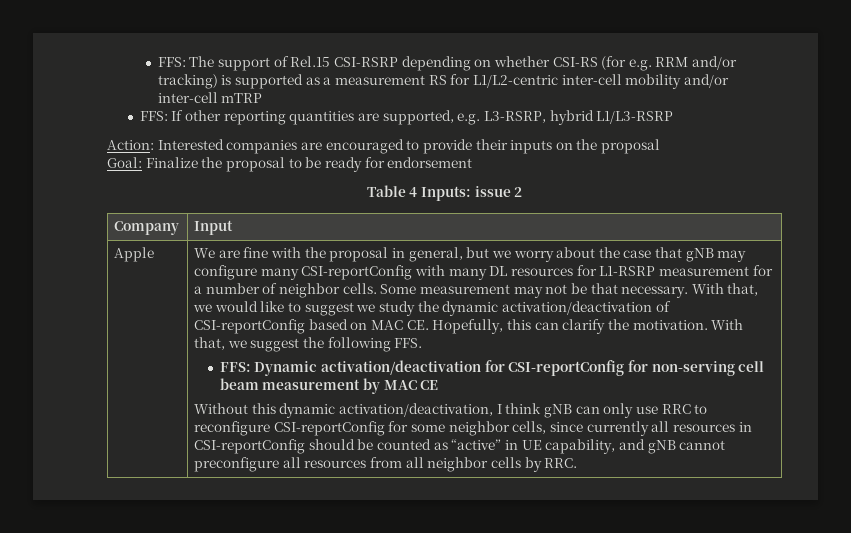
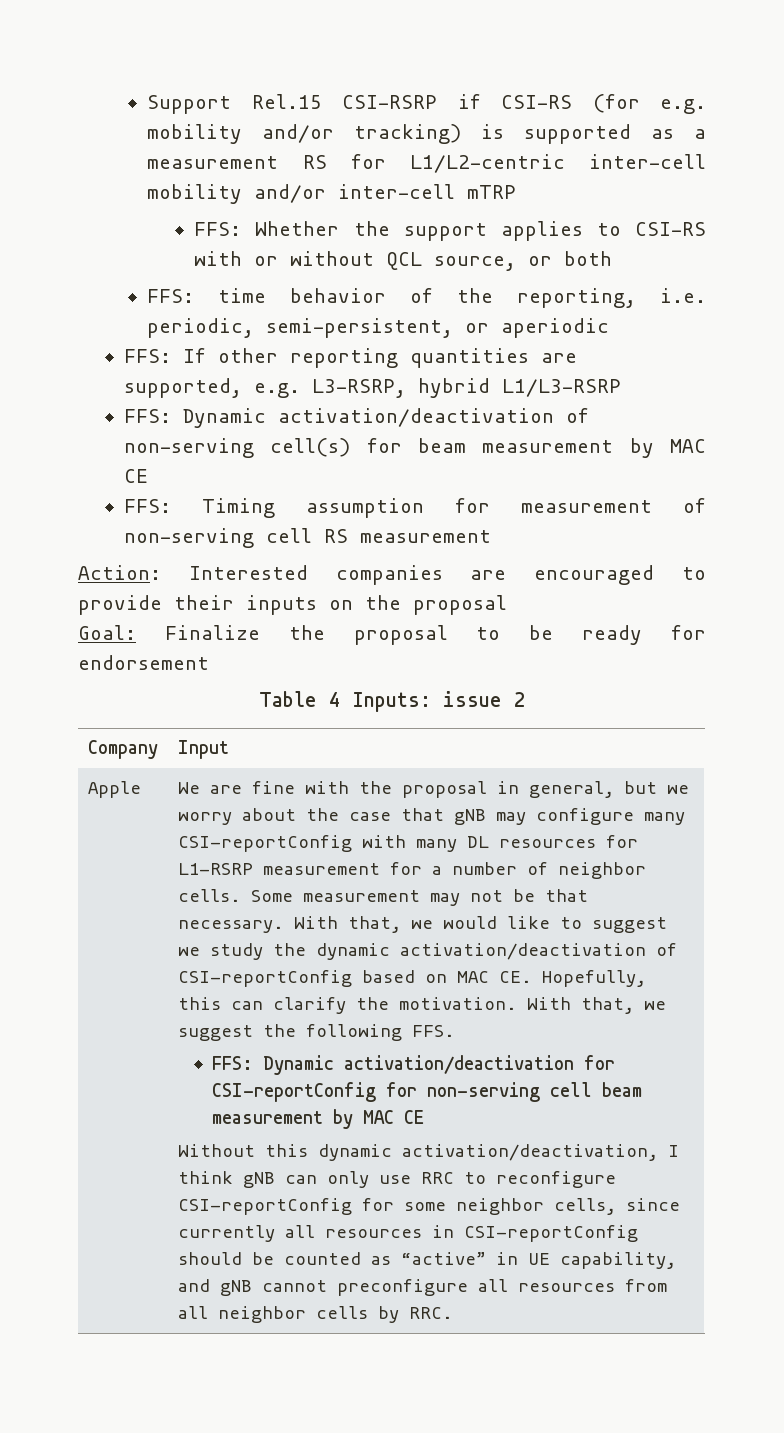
[157,56,550,71] FFS: The support of Rel.15 CSI-RSRP depending on whether -> [147,94,481,114] Support Rel.15 CSI-RSRP if
[655,57,689,67] RRM -> [147,124,243,144] mobility
(263, 98) none -> [194,221,706,241] [194,251,613,271] [147,288,707,308] [147,318,610,338] // FFS: Whether the support applies to CSI-RS with or without QCL source, or both // FFS: time behavior of the reporting, i.e. periodic, semi-persistent, or aperiodic
(674, 117) none -> [123,408,589,428] [123,438,707,458] [123,469,148,483] [123,498,706,518] [123,528,491,548] // FFS: Dynamic activation/deactivation of non-serving cell(s) for beam measurement by MAC CE // FFS: Timing assumption for measurement of non-serving cell RS measurement

